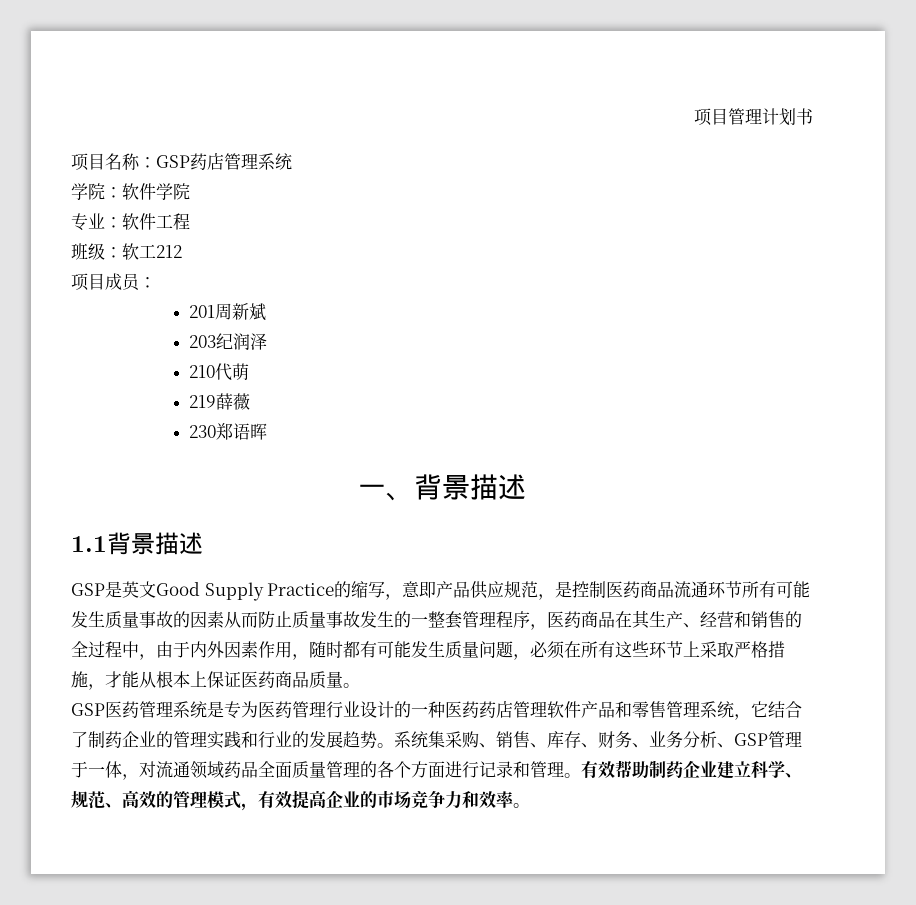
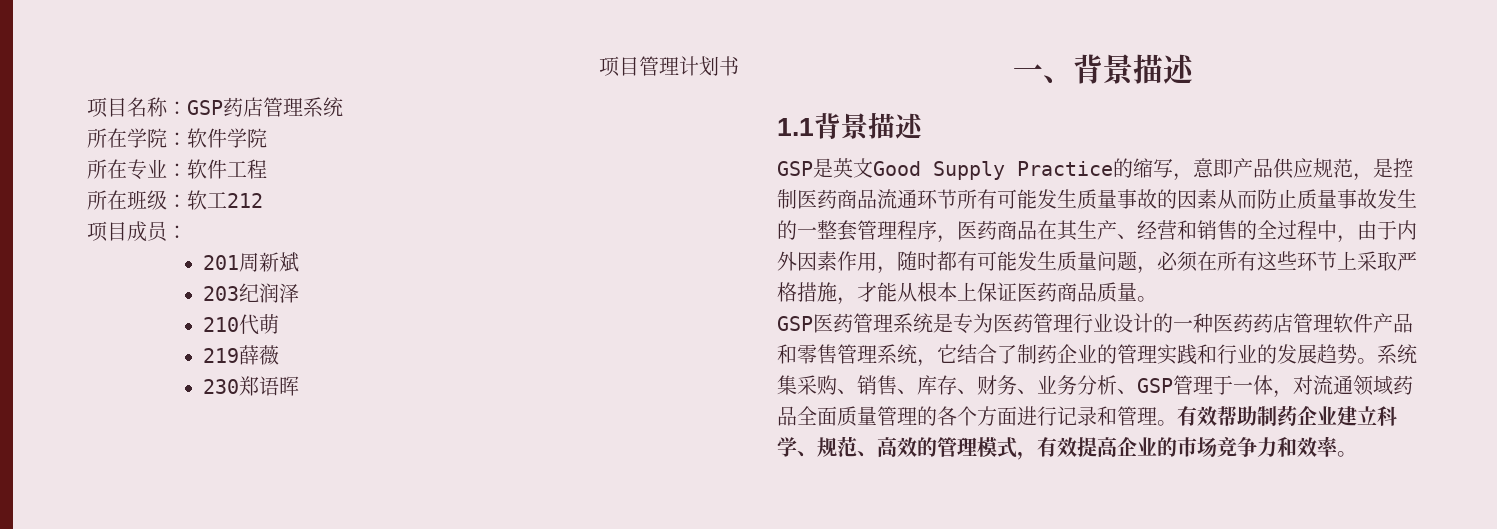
(292, 161) none -> [87,128,127,148] 所在
(190, 191) none -> [87,159,127,179] 所在
(190, 221) none -> [87,190,127,210] 所在

